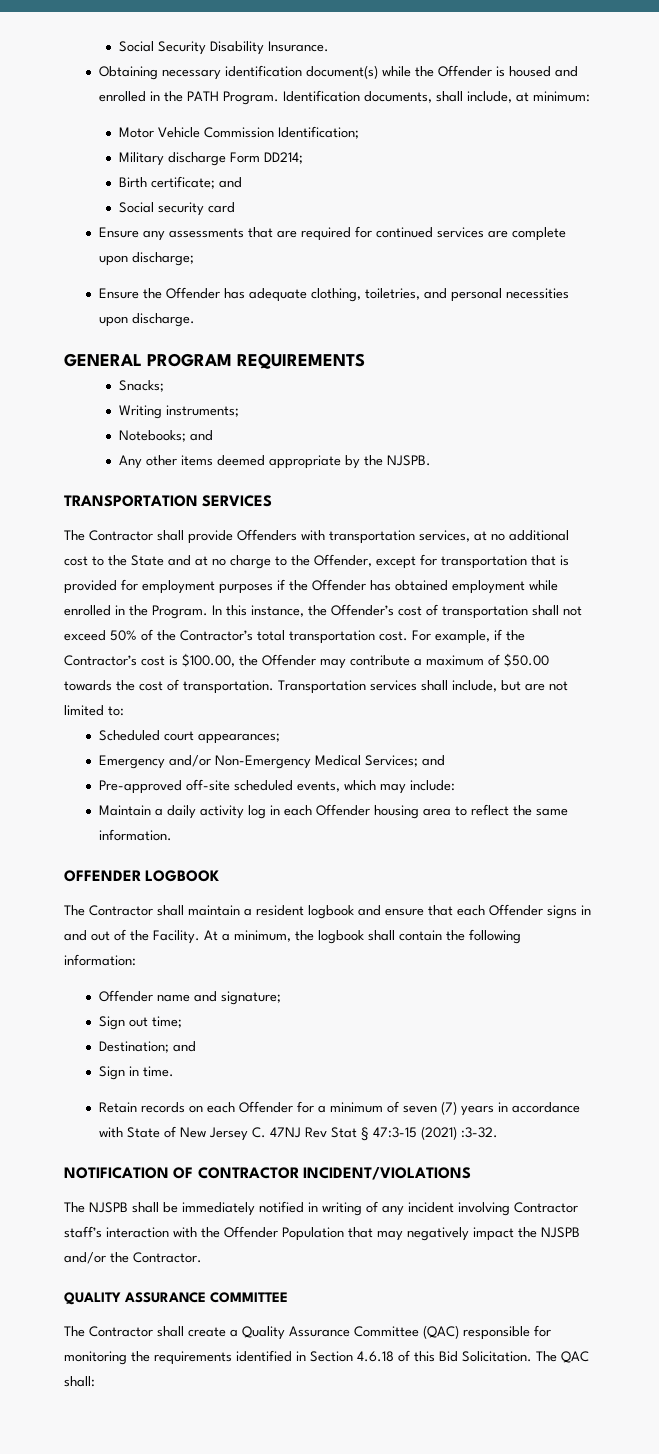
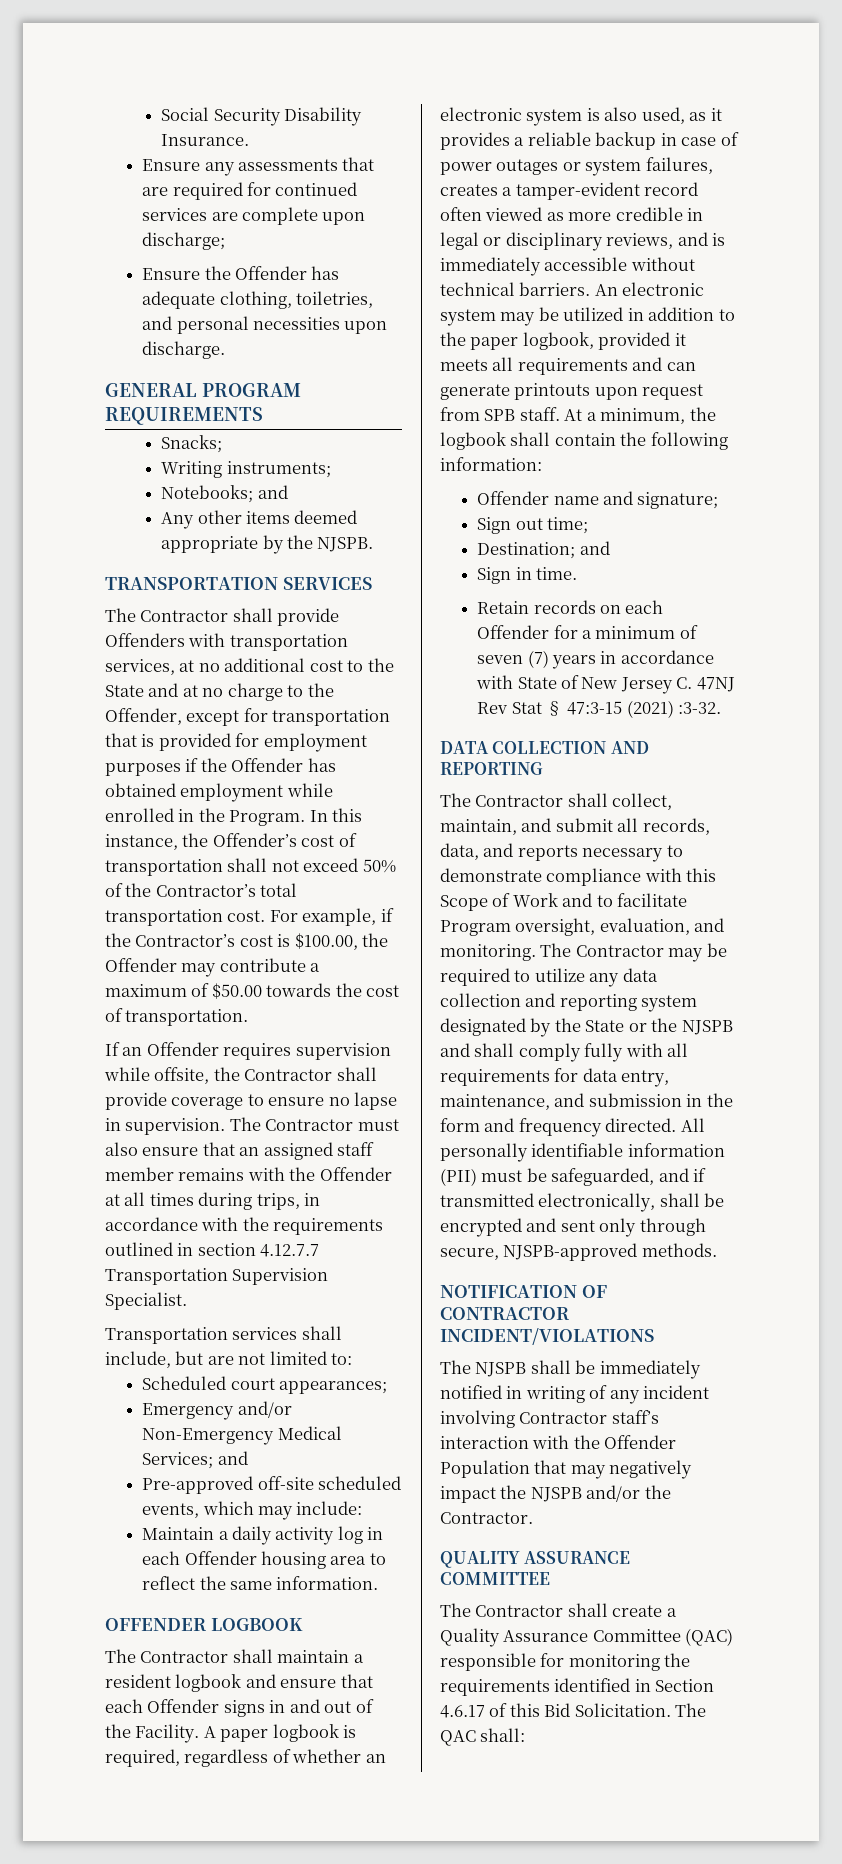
[99,65,579,80] [99,90,591,105] [118,126,359,139] [118,152,303,166] [118,176,242,189] [118,202,235,216] // Obtaining necessary identification document(s) while the Offender is housed and enrolled in the PATH Program. Identification documents, shall include, at minimum: // Motor Vehicle Commission Identification; // Military discharge Form DD214; // Birth certificate; and // Social security card -> (250, 140) none
(274, 687) none -> [105,1042,391,1060] [104,1067,377,1084] [105,1092,398,1110] [105,1117,399,1135] [105,1142,375,1160] [105,1167,392,1181] [105,1192,321,1210] [105,1217,384,1235] [105,1242,320,1257] [105,1268,329,1285] [105,1292,187,1310] // If an Offender requires supervision while offsite, the Contractor shall provide coverage to ensure no lapse in supervision. The Contractor must also ensure that an assigned staff member remains with the Offender at all times during trips, in accordance with the requirements outlined in section 4.12.7.7 Transportation Supervision Specialist. //
(200, 937) none -> [203,1724,357,1742] [105,1749,386,1767] [440,107,722,126] [440,132,739,150] [440,157,713,176] [440,182,699,200] [440,207,704,221] [440,232,726,251] [440,257,695,276] [440,282,705,296] [440,307,735,326] [440,332,686,350] [440,357,696,375] [440,383,704,400] [440,407,560,421] A paper logbook is required, regardless of whether an electronic system is also used, as it provides a reliable backup in case of power outages or system failures, creates a tamper-evident record often viewed as more credible in legal or disciplinary reviews, and is immediately accessible without technical barriers. An electronic system may be utilized in addition to the paper logbook, provided it meets all requirements and can generate printouts upon request from SPB staff.
(499, 1132) none -> [440,741,649,754] [440,762,543,775] [440,793,673,810] [440,818,710,835] [440,843,683,862] [440,868,717,886] [440,893,688,911] [440,918,725,936] [440,943,727,962] [440,968,658,987] [440,993,698,1012] [440,1018,733,1037] [440,1043,689,1062] [440,1068,670,1087] [440,1093,733,1110] [440,1118,705,1137] [440,1143,725,1162] [440,1168,707,1186] [440,1193,725,1212] [440,1218,706,1237] [440,1243,717,1261] // DATA COLLECTION AND REPORTING // The Contractor shall collect, maintain, and submit all records, data, and reports necessary to demonstrate compliance with this Scope of Work and to facilitate Program oversight, evaluation, and monitoring. The Contractor may be required to utilize any data collection and reporting system designated by the State or the NJSPB and shall comply fully with all requirements for data entry, maintenance, and submission in the form and frequency directed. All personally identifiable information (PII) must be safeguarded, and if transmitted electronically, shall be encrypted and sent only through secure, NJSPB-approved methods.
[357,1351,394,1362] 4.6.18 -> [440,1705,485,1718] 4.6.17

